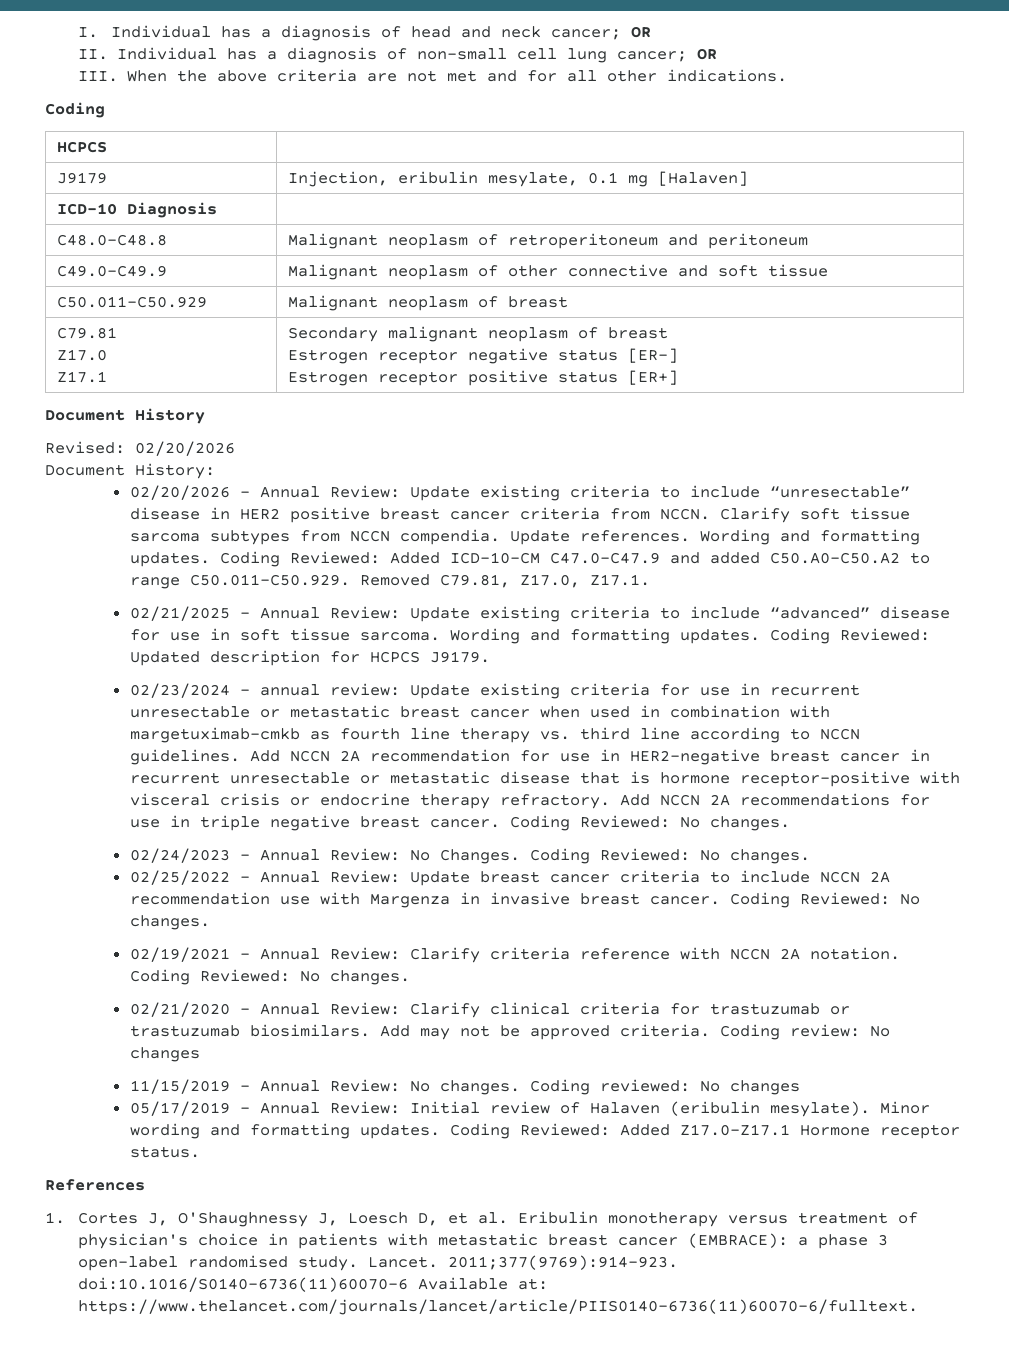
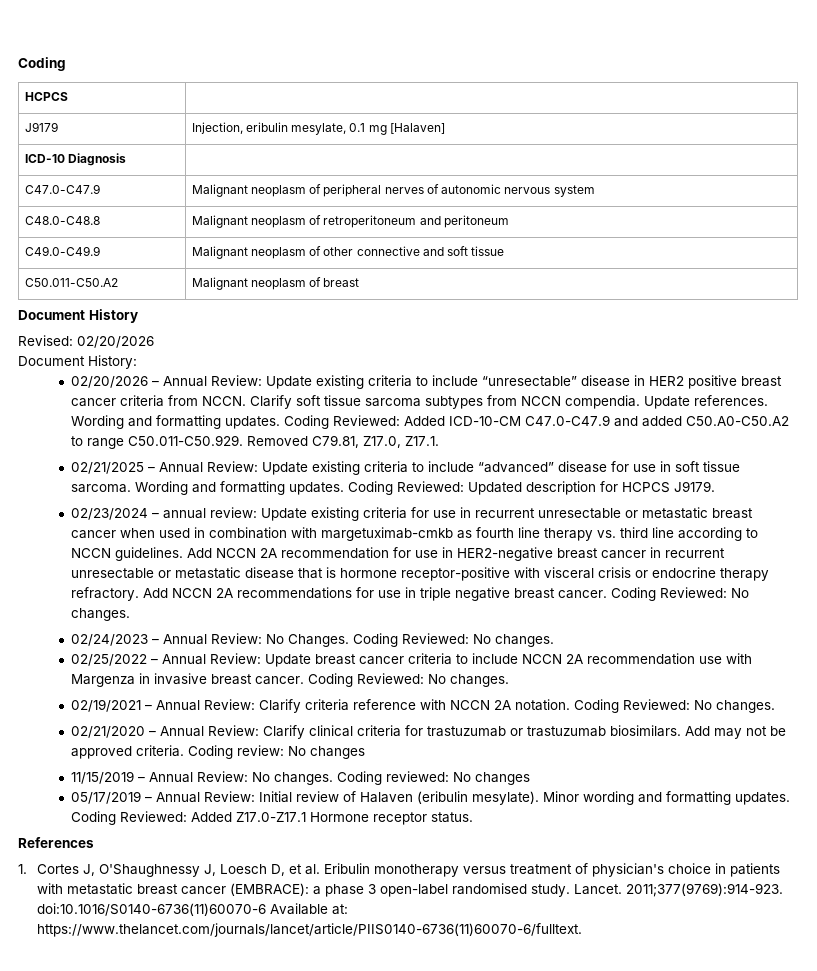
[78,25,652,41] [78,47,717,63] [78,69,787,82] I. Individual has a diagnosis of head and neck cancer; OR // II. Individual has a diagnosis of non-small cell lung cancer; OR // III. When the above criteria are not met and for all other indications. // -> (18, 64) none
(218, 210) none -> [24,184,100,194] [191,184,595,197] // C47.0-C47.9 | Malignant neoplasm of peripheral nerves of autonomic nervous system
[57,296,208,308] C50.011-C50.929 -> [24,278,118,287] C50.011-C50.A2
[57,327,118,339] [57,349,108,361] [57,371,108,383] [288,326,669,342] [288,348,679,364] [288,370,679,386] // C79.81 // Z17.0 // Z17.1 | Secondary malignant neoplasm of breast // Estrogen receptor negative status [ER-] // Estrogen receptor positive status [ER+] -> (360, 282) none

